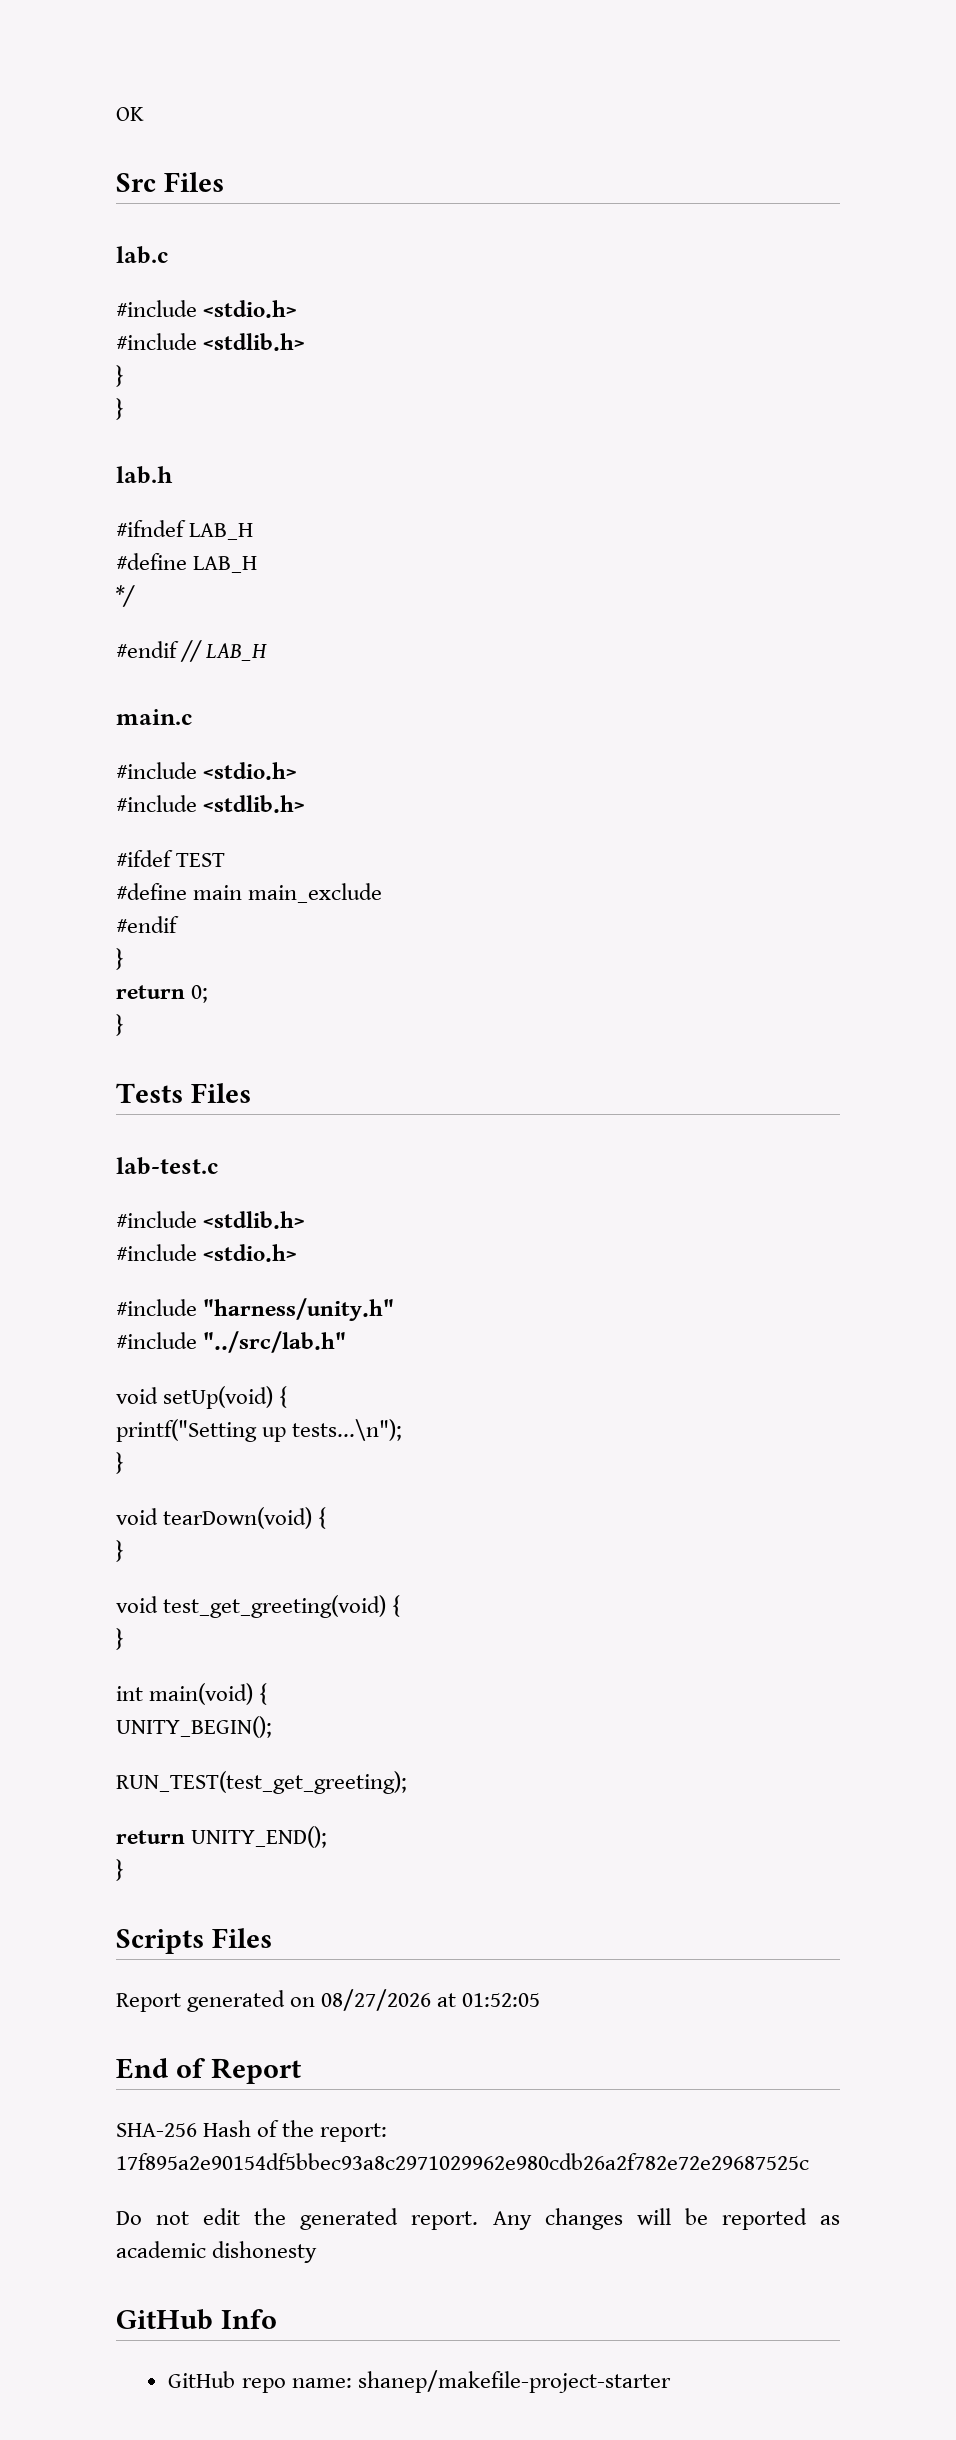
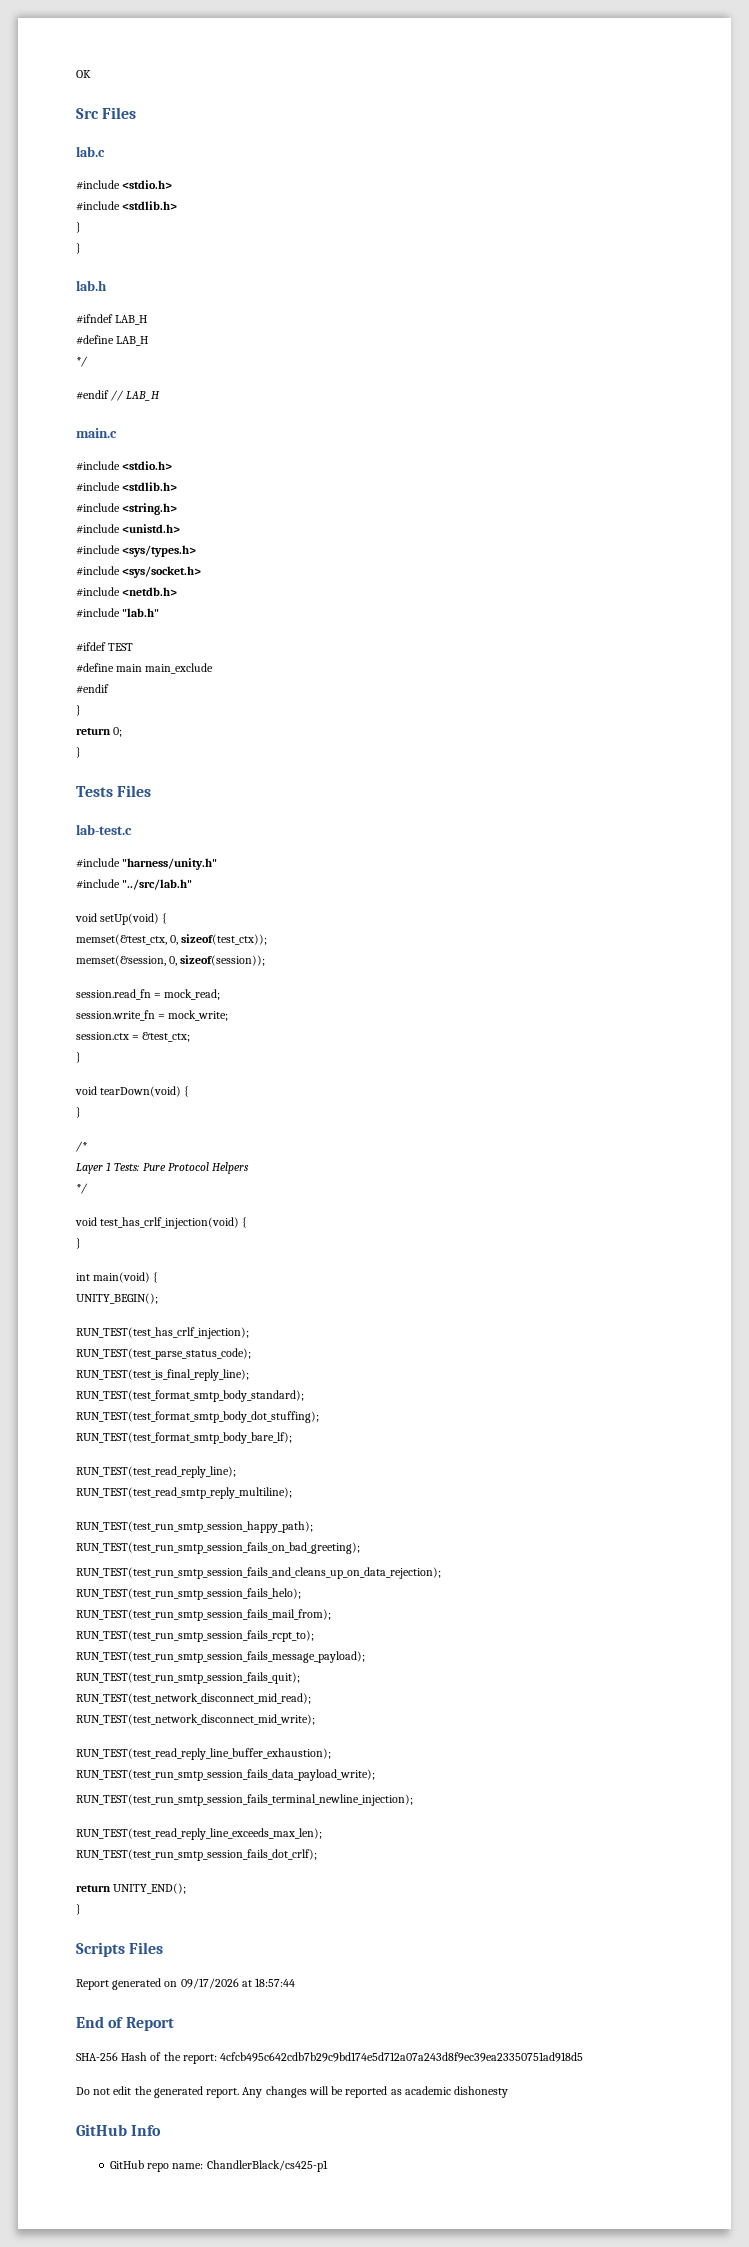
(306, 804) none -> [76,503,178,515] [76,524,181,534] [76,545,197,557] [76,566,202,578] [76,587,178,597] [76,608,160,618] // #include <string.h> // #include <unistd.h> // #include <sys/types.h> // #include <sys/socket.h> // #include <netdb.h> // #include "lab.h"
[116,1211,306,1229] [116,1244,298,1262] // #include <stdlib.h> // #include <stdio.h> -> (132, 829) none
[116,1419,403,1442] printf("Setting up tests...\n"); -> [76,934,268,945] [76,955,266,966] [76,989,221,1000] [76,1010,229,1021] [76,1032,191,1042] memset(&test_ctx, 0, sizeof(test_ctx)); // memset(&session, 0, sizeof(session)); // session.read_fn = mock_read; // session.write_fn = mock_write; // session.ctx = &test_ctx;
[116,1595,387,1618] // void test_get_greeting(void) -> [76,1141,87,1152] [76,1162,250,1174] [76,1183,88,1194] [75,1217,240,1229] // /* // Layer 1 Tests: Pure Protocol Helpers // */ // void test_has_crlf_injection(void)
[116,1771,407,1794] RUN_TEST(test_get_greeting); -> [76,1327,249,1339] [76,1348,251,1360] [76,1369,249,1381] [76,1390,304,1402] [76,1411,319,1423] [76,1432,292,1444] [76,1466,236,1478] [76,1487,292,1499] [76,1521,313,1533] [76,1542,360,1554] [76,1567,441,1579] [76,1588,301,1600] [76,1609,331,1621] [76,1630,314,1642] [76,1651,365,1663] [76,1672,300,1684] [76,1693,311,1704] [76,1714,315,1725] [76,1748,331,1760] [76,1769,375,1781] [76,1794,413,1806] [76,1828,322,1840] [76,1849,317,1861] RUN_TEST(test_has_crlf_injection); // RUN_TEST(test_parse_status_code); // RUN_TEST(test_is_final_reply_line); // RUN_TEST(test_format_smtp_body_standard); // RUN_TEST(test_format_smtp_body_dot_stuffing); // RUN_TEST(test_format_smtp_body_bare_lf); // RUN_TEST(test_read_reply_line); // RUN_TEST(test_read_smtp_reply_multiline); // RUN_TEST(test_run_smtp_session_happy_path); // RUN_TEST(test_run_smtp_session_fails_on_bad_greeting); // RUN_TEST(test_run_smtp_session_fails_and_cleans_up_on_data_rejection); // RUN_TEST(test_run_smtp_session_fails_helo); // RUN_TEST(test_run_smtp_session_fails_mail_from); // RUN_TEST(test_run_smtp_session_fails_rcpt_to); // RUN_TEST(test_run_smtp_session_fails_message_payload); // RUN_TEST(test_run_smtp_session_fails_quit); // RUN_TEST(test_network_disconnect_mid_read); // RUN_TEST(test_network_disconnect_mid_write); // RUN_TEST(test_read_reply_line_buffer_exhaustion); // RUN_TEST(test_run_smtp_session_fails_data_payload_write); // RUN_TEST(test_run_smtp_session_fails_terminal_newline_injection); // RUN_TEST(test_read_reply_line_exceeds_max_len); // RUN_TEST(test_run_smtp_session_fails_dot_crlf);
[321,1989,541,2011] 08/27/2026 at 01:52:05 -> [180,1978,296,1989] 09/17/2026 at 18:57:44
[116,2153,809,2170] 17f895a2e90154df5bbec93a8c2971029962e980cdb26a2f782e72e29687525c -> [220,2052,584,2062] 4cfcb495c642cdb7b29c9bd174e5d712a07a243d8f9ec39ea23350751ad918d5
[357,2370,671,2393] shanep/makefile-project-starter -> [206,2160,328,2172] ChandlerBlack/cs425-p1

